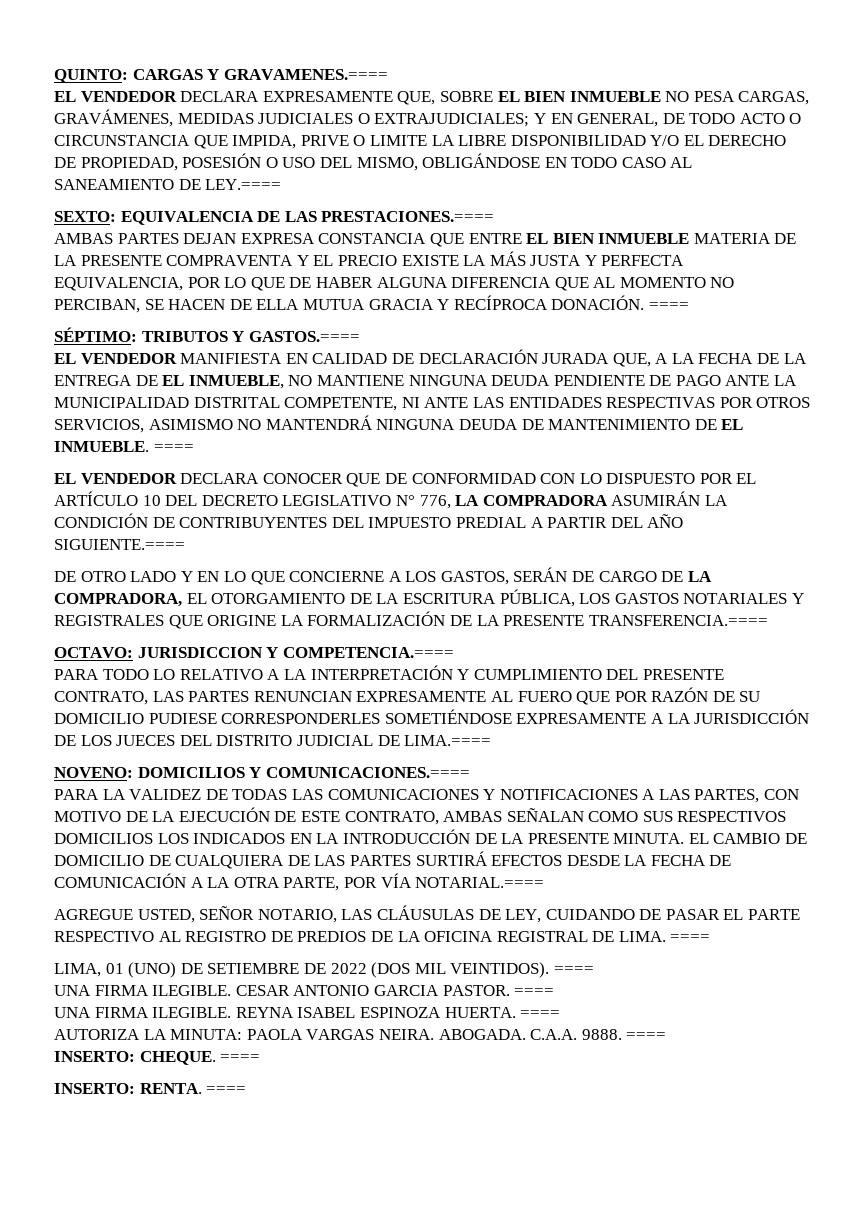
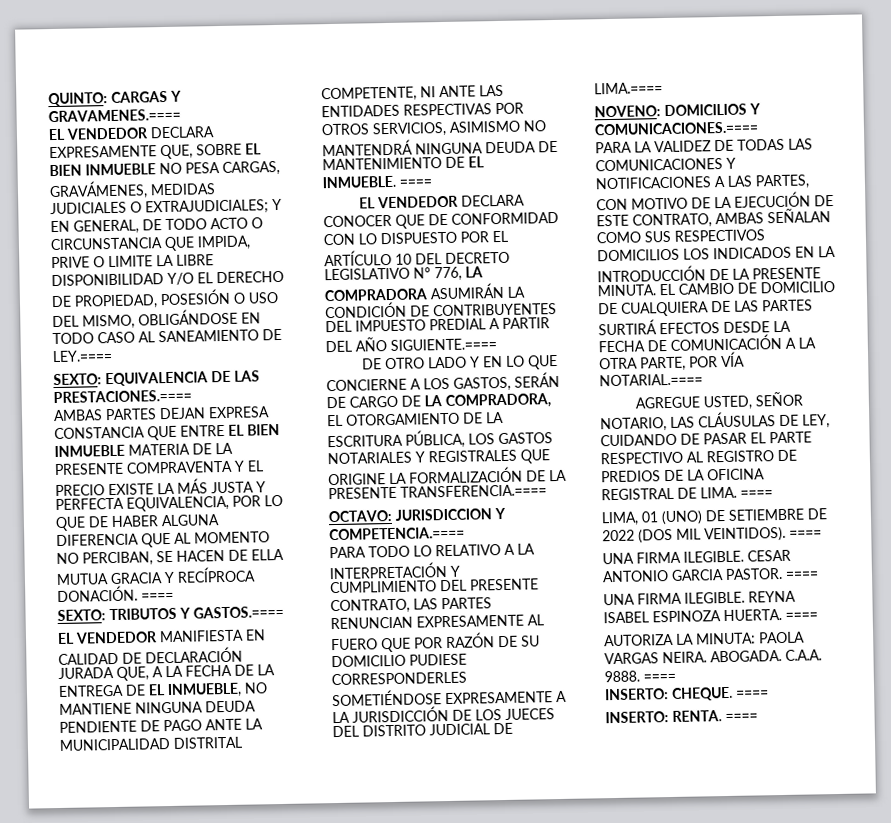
[54,327,137,342] SÉPTIMO: -> [57,609,106,622] SEXTO:

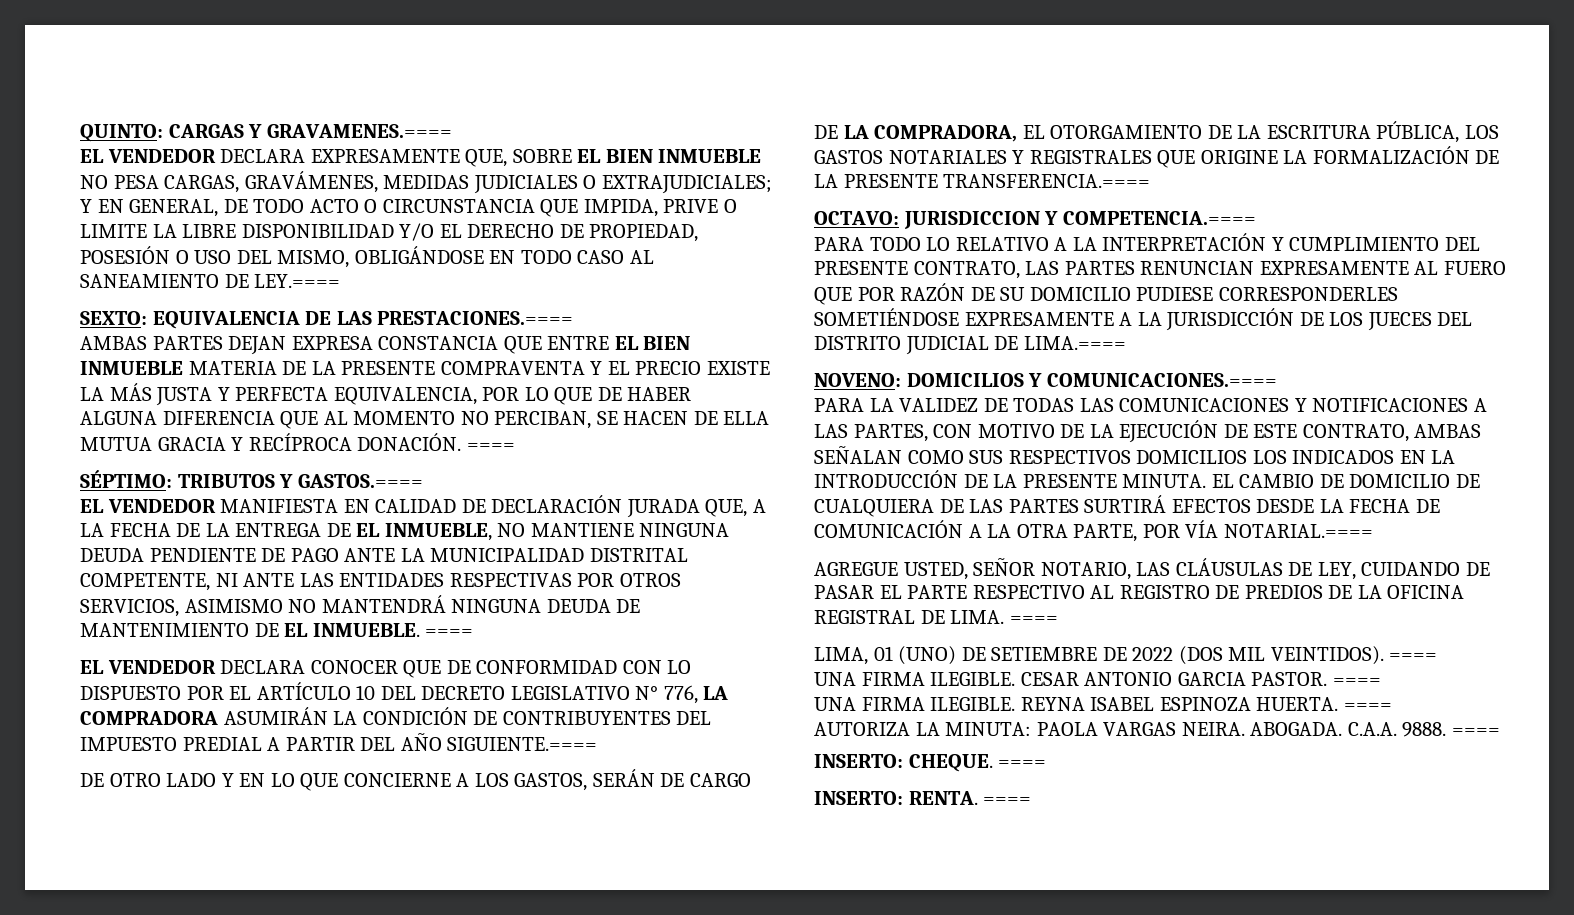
[57,609,106,622] SEXTO: -> [80,470,172,488] SÉPTIMO:

